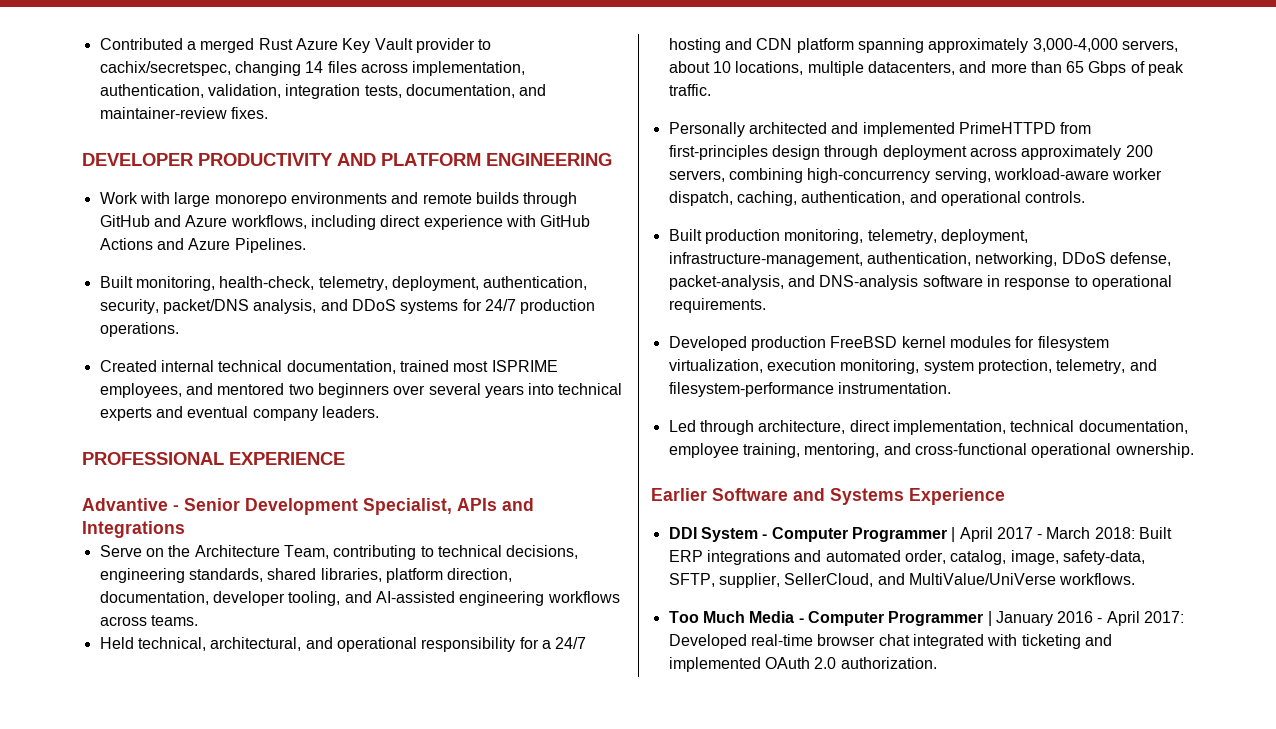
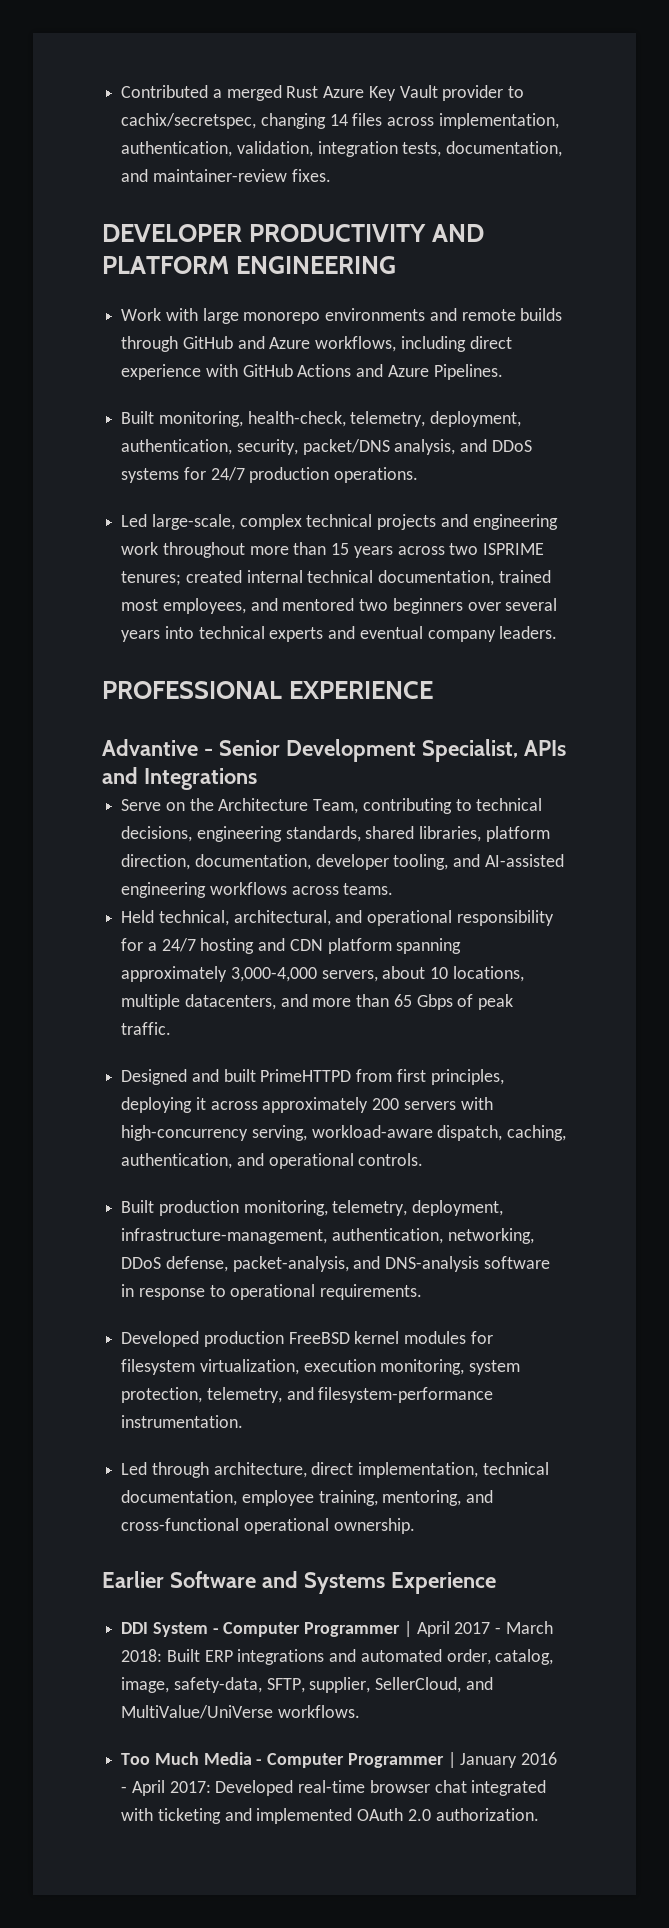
[99,360,157,372] Created -> [121,514,558,530] [121,542,545,558] [121,570,242,586] Led large-scale, complex technical projects and engineering work throughout more than 15 years across two ISPRIME tenures; created
[491,360,558,372] ISPRIME -> (159, 605) none
[668,122,1092,137] [668,145,967,160] Personally architected and implemented PrimeHTTPD from first-principles design through deployment -> [121,1069,504,1085] [121,1097,206,1113] Designed and built PrimeHTTPD from first principles, deploying it
[668,168,803,183] servers, combining -> [403,1097,493,1110] servers with
[1112,168,1163,180] worker -> (433, 1131) none

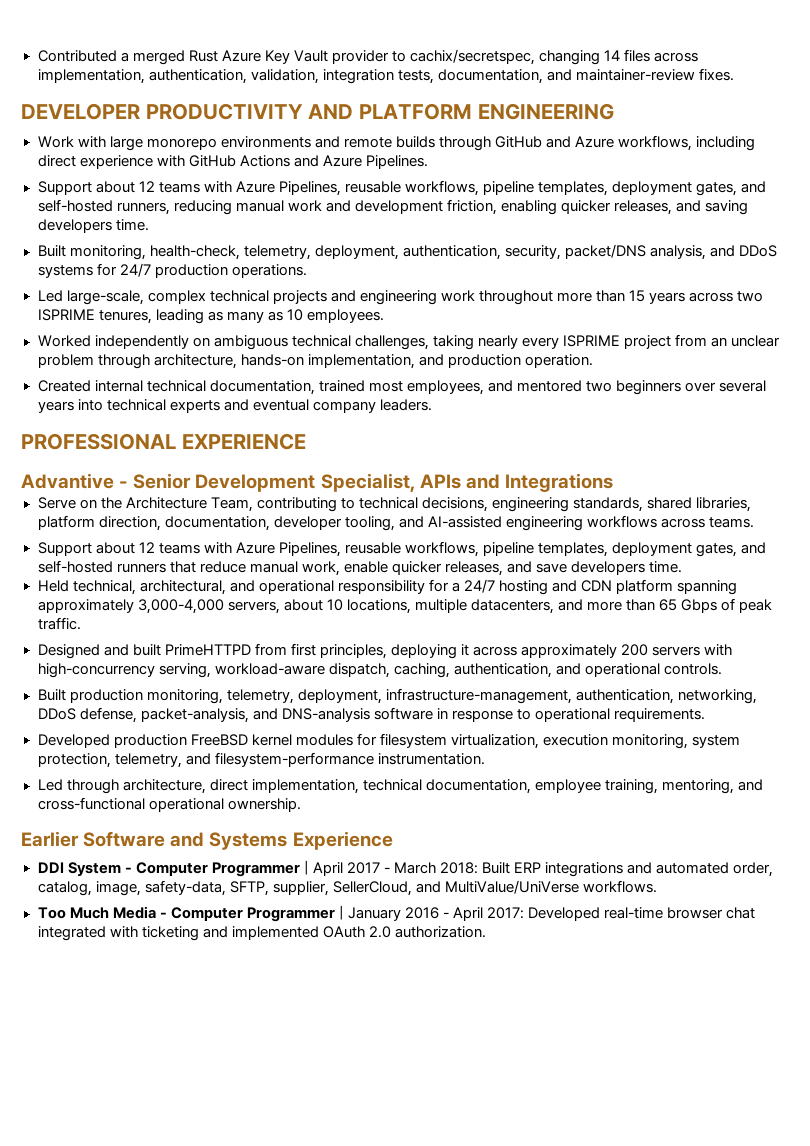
(503, 372) none -> [37,180,767,196] [37,199,749,215] [37,219,149,233] // Support about 12 teams with Azure Pipelines, reusable workflows, pipeline templates, deployment gates, and self-hosted runners, reducing manual work and development friction, enabling quicker releases, and saving developers time.
[121,570,242,586] tenures; created -> [98,309,384,324] [37,334,781,350] [37,354,593,369] [37,380,91,392] tenures, leading as many as 10 employees. // Worked independently on ambiguous technical challenges, taking nearly every ISPRIME project from an unclear problem through architecture, hands-on implementation, and production operation. // Created
(394, 889) none -> [37,541,767,557] [37,560,683,576] // Support about 12 teams with Azure Pipelines, reusable workflows, pipeline templates, deployment gates, and self-hosted runners that reduce manual work, enable quicker releases, and save developers time.

